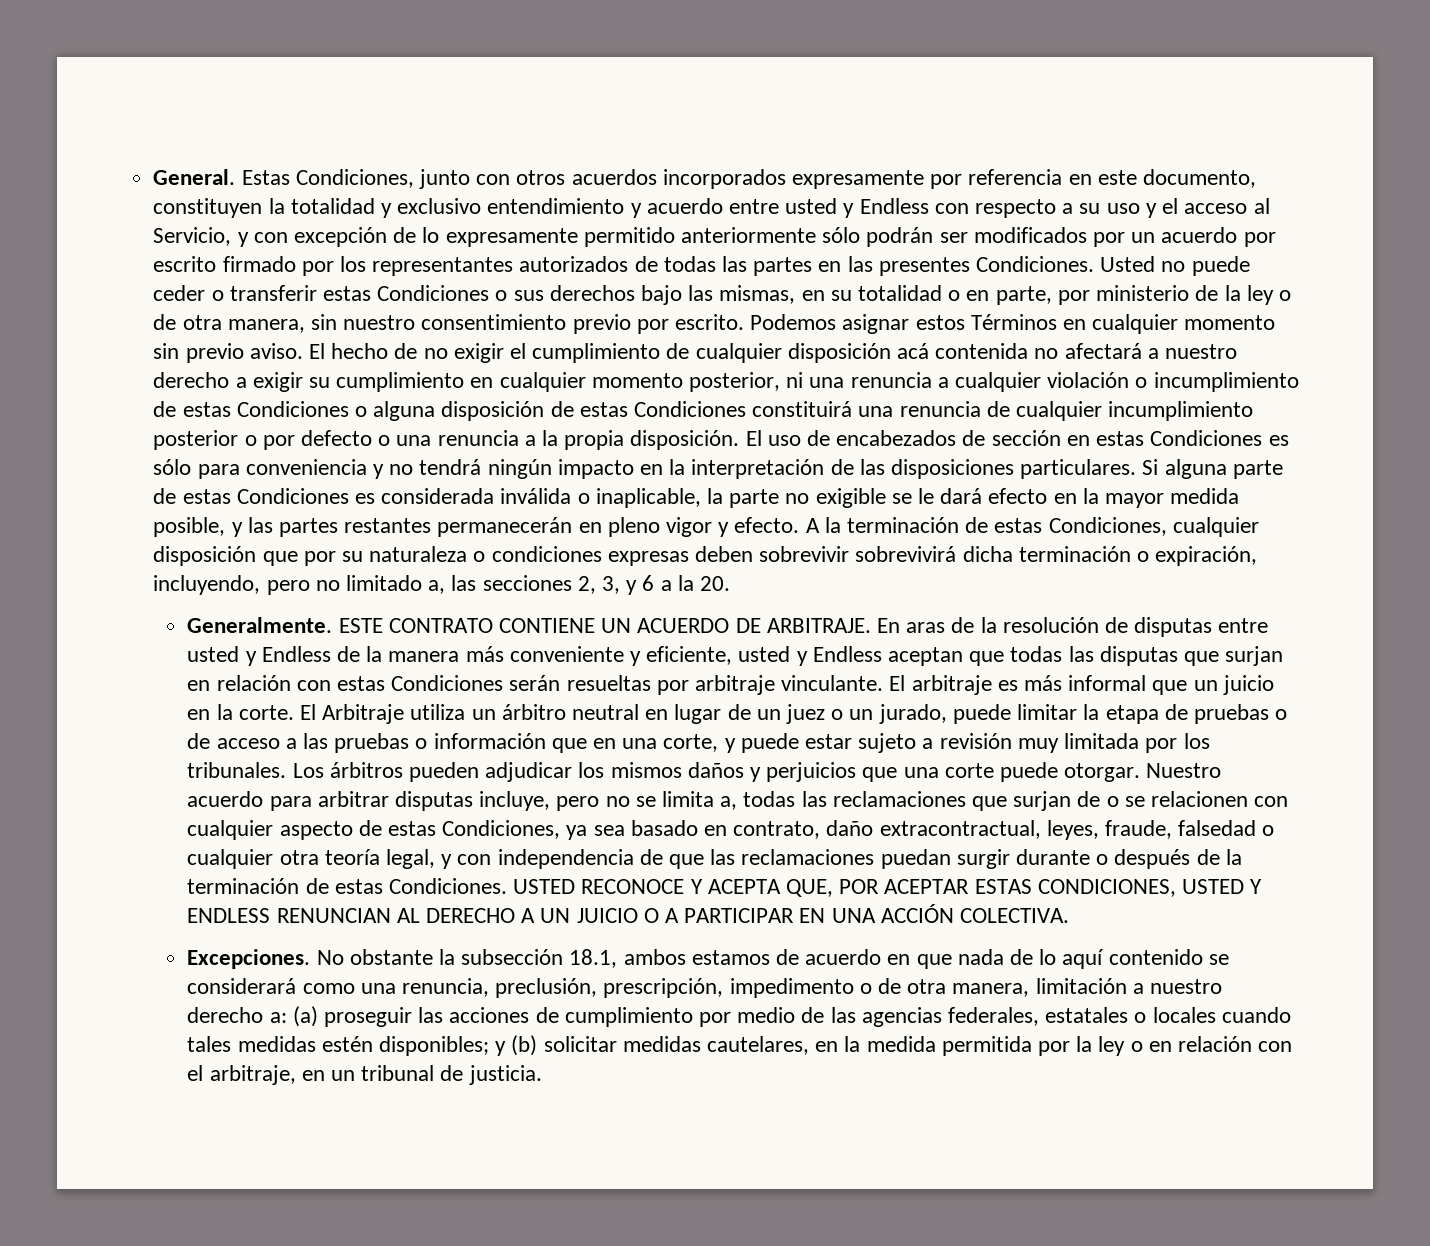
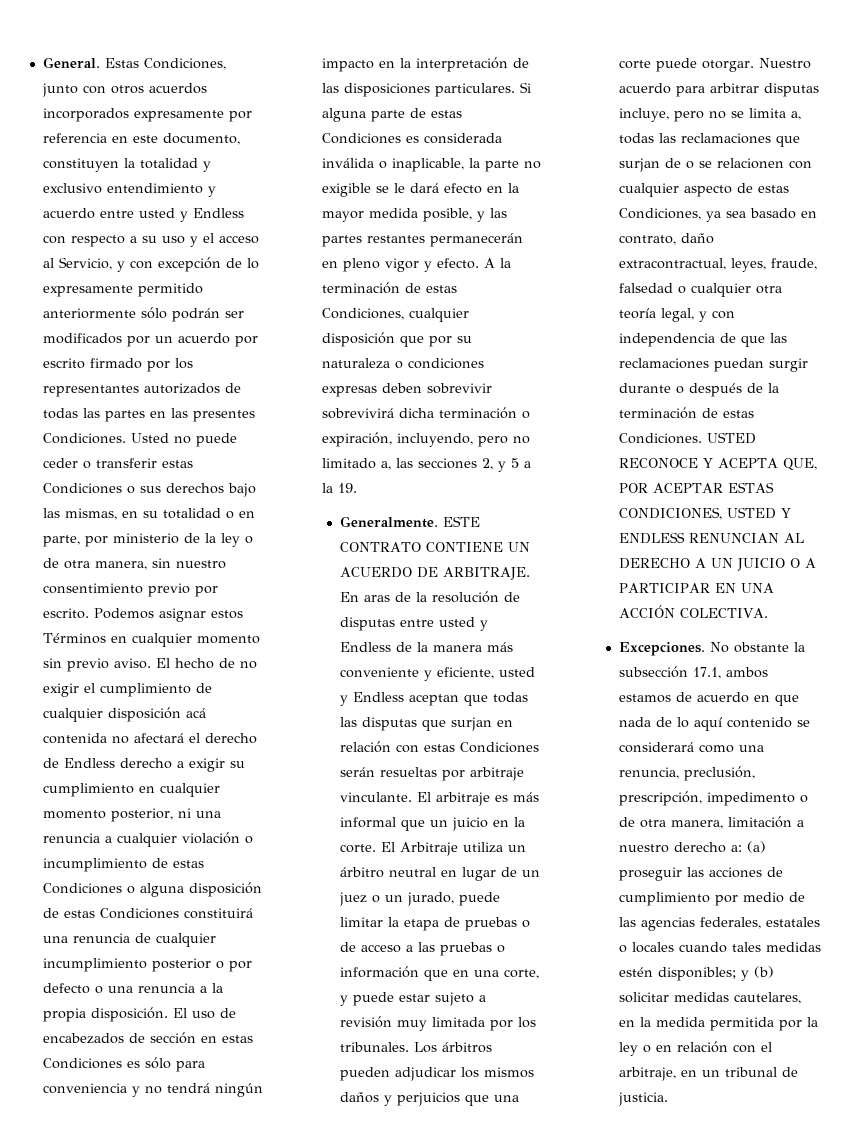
[1147,344,1238,359] a nuestro -> [188,733,257,744] [42,758,115,768] el derecho de Endless
[601,575,731,595] 3, y 6 a la 20. -> [497,458,531,472] [321,483,357,493] y 5 a la 19.
[569,949,618,968] 18.1, -> [693,667,722,679] 17.1,

